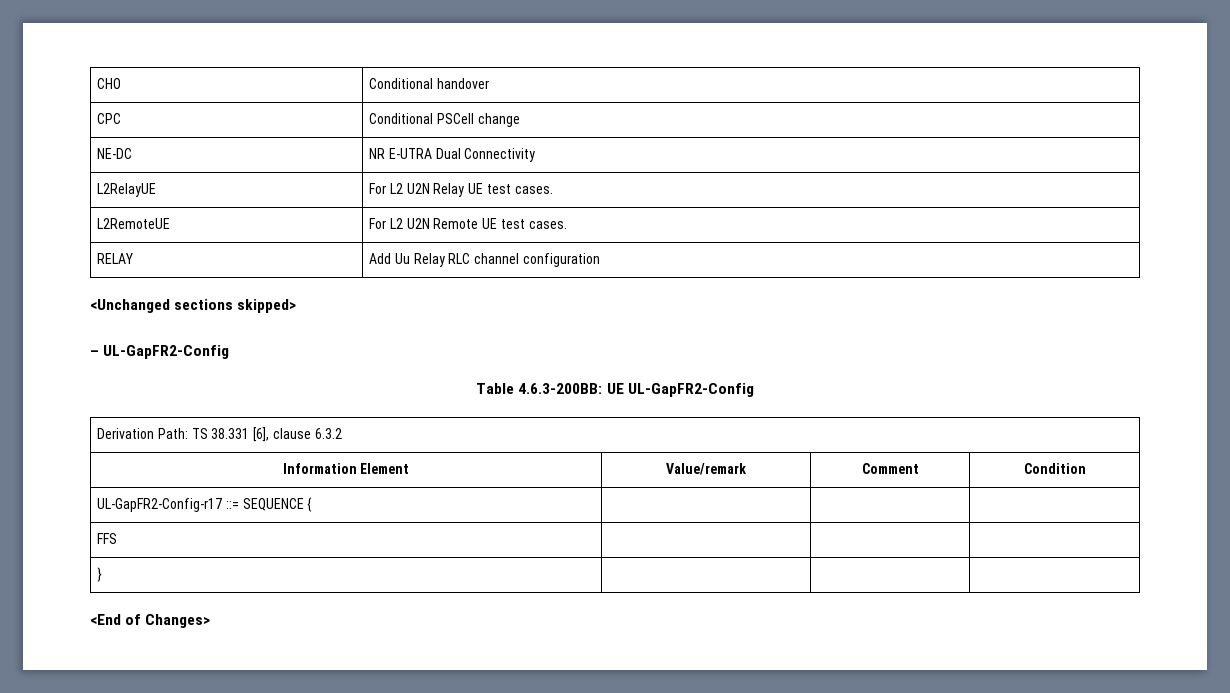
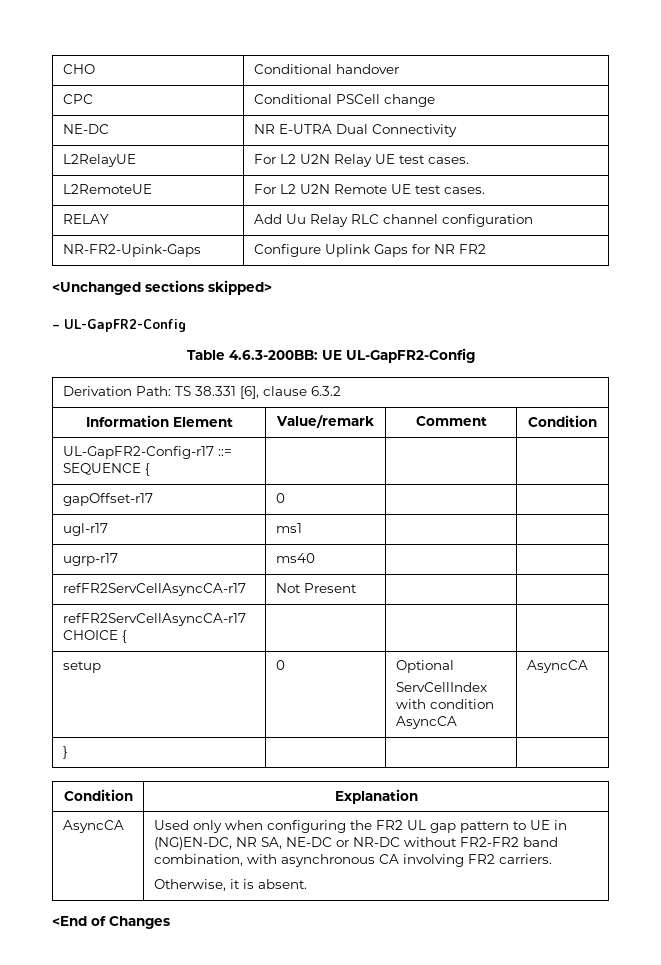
(600, 260) none -> [62,244,201,257] [253,244,486,257] // NR-FR2-Upink-Gaps | Configure Uplink Gaps for NR FR2
[97,533,118,544] [97,567,103,582] FFS | | | // } | | | -> [62,493,153,506] [275,493,285,503] [62,523,108,536] [275,523,302,533] [62,553,118,566] [275,553,315,563] [62,583,246,596] [275,583,357,593] [62,613,246,626] [62,630,127,643] [62,661,101,673] [275,660,285,670] [395,660,454,673] [395,682,487,692] [395,699,494,709] [395,716,457,729] [526,660,588,673] [62,746,68,759] [63,789,133,801] [334,789,418,804] [62,820,124,833] [153,820,567,833] [153,837,558,850] [153,854,552,867] [153,879,307,891] gapOffset-r17 | 0 | | // ugl-r17 | ms1 | | // ugrp-r17 | ms40 | | // refFR2ServCellAsyncCA-r17 | Not Present | | // refFR2ServCellAsyncCA-r17 CHOICE { | | | // setup | 0 | Optional // ServCellIndex with condition AsyncCA | AsyncCA // } | | | // Condition | Explanation // AsyncCA | Used only when configuring the FR2 UL gap pattern to UE in (NG)EN-DC, NR SA, NE-DC or NR-DC without FR2-FR2 band combination, with asynchronous CA involving FR2 carriers. // Otherwise, it is absent.
[145,614,211,628] Changes> -> [109,916,170,929] Changes

